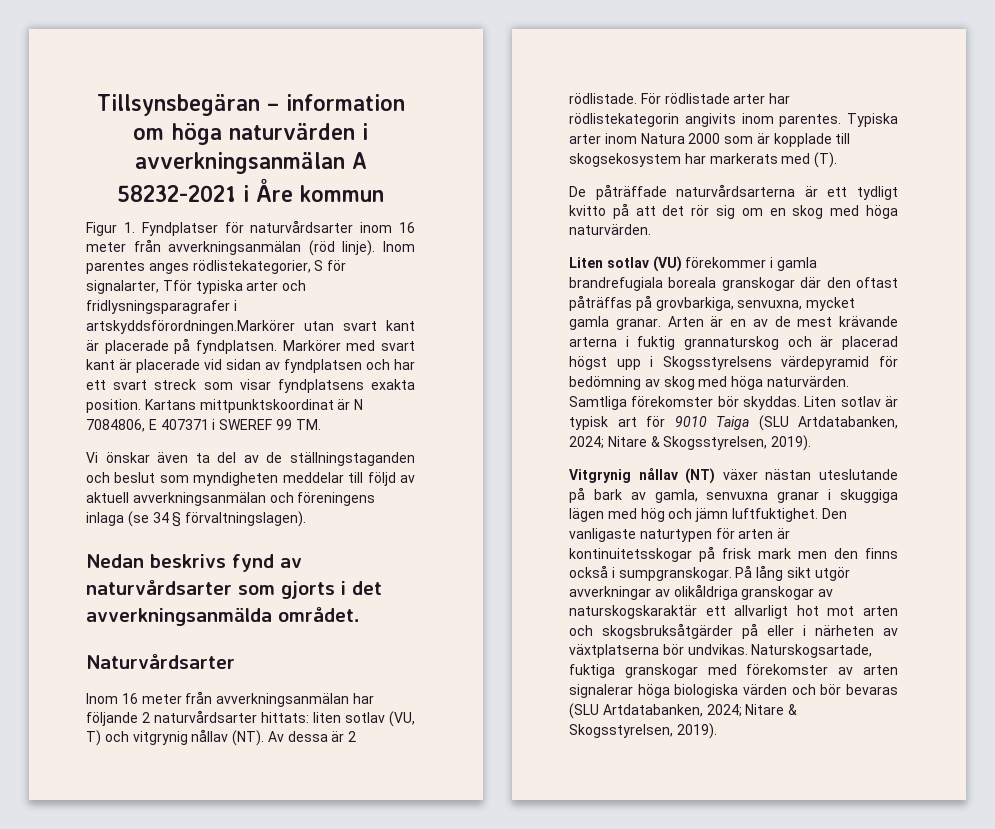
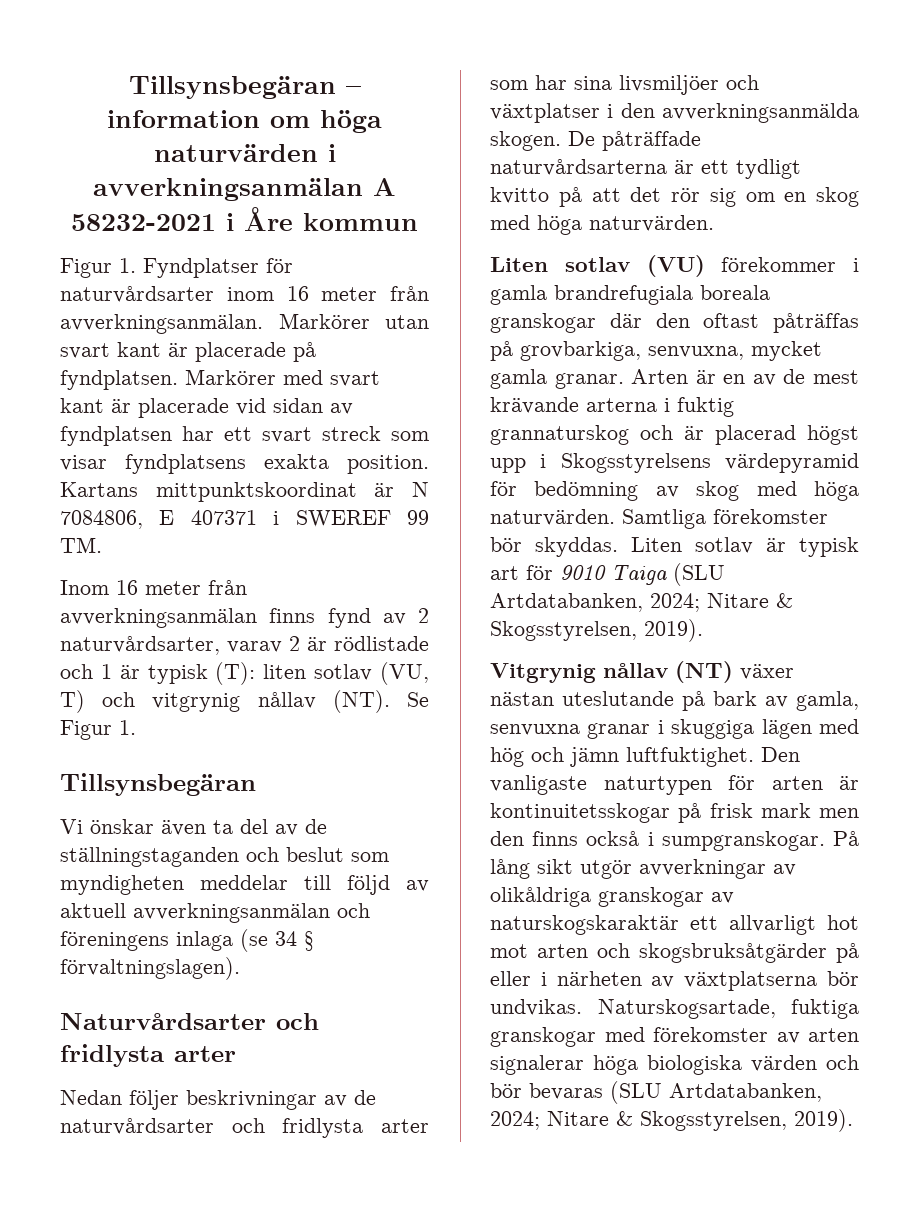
[168,240,416,256] [86,260,347,274] [86,280,307,294] [86,300,237,314] [86,320,295,334] avverkningsanmälan (röd linje). Inom parentes anges rödlistekategorier, S för signalarter, Tför typiska arter och fridlysningsparagrafer i artskyddsförordningen.Markörer -> [60,313,370,334] avverkningsanmälan. Markörer
[366,359,390,370] och -> (172, 436) none
(321, 424) none -> [60,580,247,595] [60,608,429,628] [60,636,429,655] [60,662,429,685] [60,690,429,713] [60,720,136,740] [60,773,256,796] // Inom 16 meter från avverkningsanmälan finns fynd av 2 naturvårdsarter, varav 2 är rödlistade och 1 är typisk (T): liten sotlav (VU, T) och vitgrynig nållav (NT). Se Figur 1. // Tillsynsbegäran
[86,554,302,572] [86,580,382,599] [86,607,360,626] [86,654,235,669] [86,691,374,707] [86,710,415,727] [86,729,357,746] [569,93,791,104] [569,113,898,127] [569,133,851,147] [569,152,838,168] Nedan beskrivs fynd av naturvårdsarter som gjorts i det avverkningsanmälda området. // Naturvårdsarter // Inom 16 meter från avverkningsanmälan har följande 2 naturvårdsarter hittats: liten sotlav (VU, T) och vitgrynig nållav (NT). Av dessa är 2 rödlistade. För rödlistade arter har rödlistekategorin angivits inom parentes. Typiska arter inom Natura 2000 som är kopplade till skogsekosystem har markerats med (T). // -> [60,1013,319,1030] [60,1044,236,1067] [60,1090,376,1110] [60,1118,429,1138] [490,75,759,95] [490,103,859,123] [490,131,561,151] Naturvårdsarter och fridlysta arter // Nedan följer beskrivningar av de naturvårdsarter och fridlysta arter som har sina livsmiljöer och växtplatser i den avverkningsanmälda skogen.

